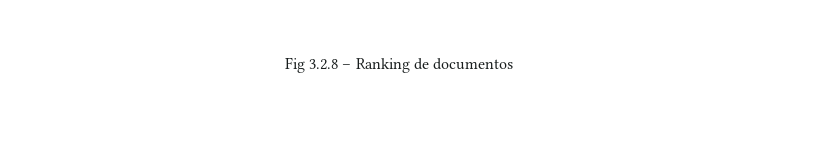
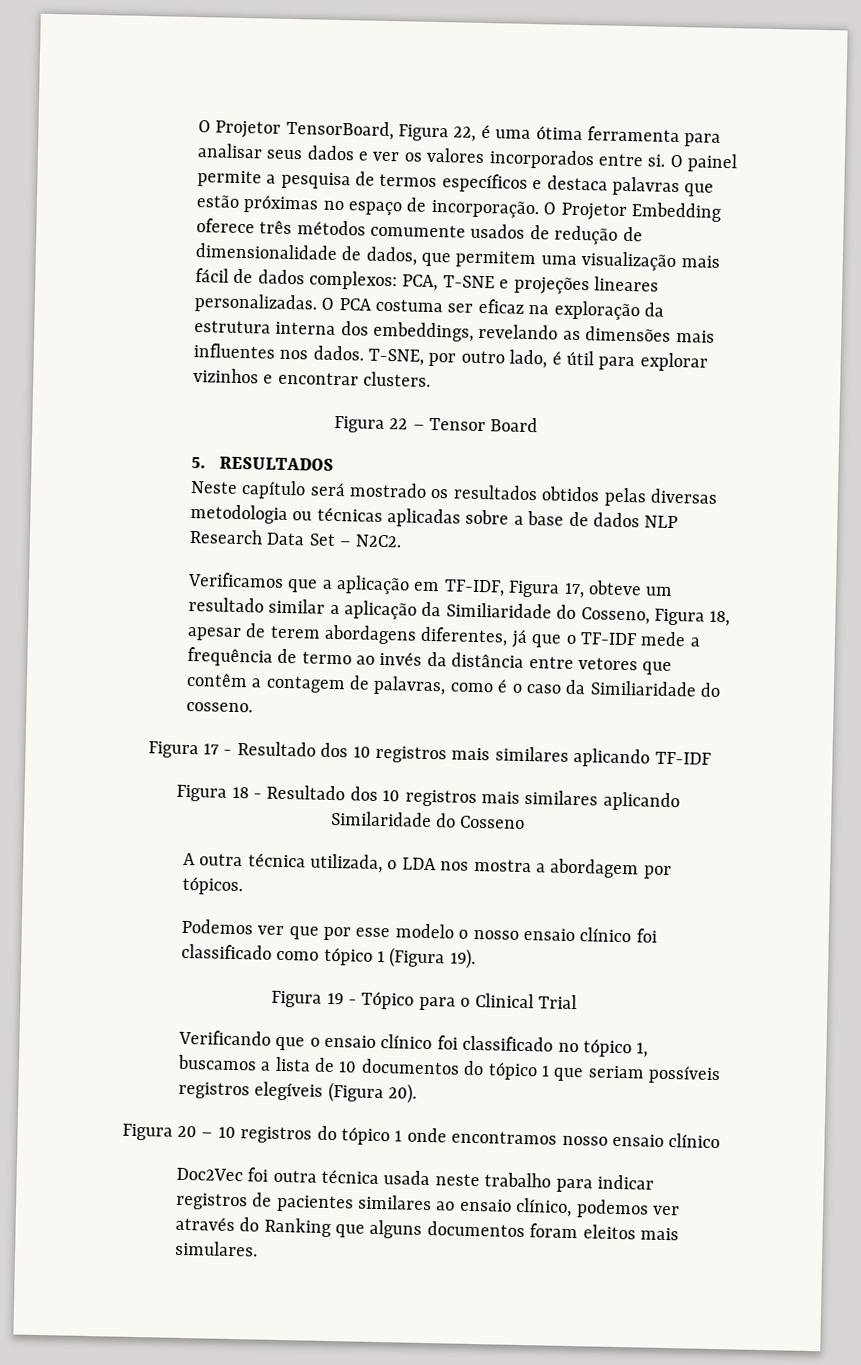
[284,57,514,73] Fig 3.2.8 – Ranking de documentos -> [197,119,722,147] [196,143,739,173] [196,170,715,197] [195,195,722,222] [195,218,643,245] [194,243,720,272] [194,268,659,296] [193,293,664,321] [193,319,715,343] [192,342,708,372] [192,367,431,387] [333,415,539,433] [190,456,335,471] [189,480,718,507] [189,503,679,529] [188,528,403,548] [186,571,674,599] [187,596,731,627] [186,623,700,648] [186,646,673,676] [185,672,722,698] [185,701,253,713] [147,740,711,768] [176,784,680,812] [330,810,526,829] [182,852,672,880] [181,876,243,896] [180,918,657,943] [180,943,476,969] [271,990,577,1011] [177,1029,649,1058] [176,1054,722,1085] [177,1081,417,1104] [121,1123,721,1149] [175,1167,654,1193] [175,1192,680,1219] [174,1216,679,1241] [174,1240,258,1257] O Projetor TensorBoard, Figura 22, é uma ótima ferramenta para analisar seus dados e ver os valores incorporados entre si. O painel permite a pesquisa de termos específicos e destaca palavras que estão próximas no espaço de incorporação. O Projetor Embedding oferece três métodos comumente usados de redução de dimensionalidade de dados, que permitem uma visualização mais fácil de dados complexos: PCA, T-SNE e projeções lineares personalizadas. O PCA costuma ser eficaz na exploração da estrutura interna dos embeddings, revelando as dimensões mais influentes nos dados. T-SNE, por outro lado, é útil para explorar vizinhos e encontrar clusters. // Figura 22 – Tensor Board // 5. RESULTADOS // Neste capítulo será mostrado os resultados obtidos pelas diversas metodologia ou técnicas aplicadas sobre a base de dados NLP Research Data Set – N2C2. // Verificamos que a aplicação em TF-IDF, Figura 17, obteve um resultado similar a aplicação da Similiaridade do Cosseno, Figura 18, apesar de terem abordagens diferentes, já que o TF-IDF mede a frequência de termo ao invés da distância entre vetores que contêm a contagem de palavras, como é o caso da Similiaridade do cosseno. // Figura 17 - Resultado dos 10 registros mais similares aplicando TF-IDF // Figura 18 - Resultado dos 10 registros mais similares aplicando Similaridade do Cosseno // A outra técnica utilizada, o LDA nos mostra a abordagem por tópicos. // Podemos ver que por esse modelo o nosso ensaio clínico foi classificado como tópico 1 (Figura 19). // Figura 19 - Tópico para o Clinical Trial // Verificando que o ensaio clínico foi classificado no tópico 1, buscamos a lista de 10 documentos do tópico 1 que seriam possíveis registros elegíveis (Figura 20). // Figura 20 – 10 registros do tópico 1 onde encontramos nosso ensaio clínico // Doc2Vec foi outra técnica usada neste trabalho para indicar registros de pacientes similares ao ensaio clínico, podemos ver através do Ranking que alguns documentos foram eleitos mais simulares.

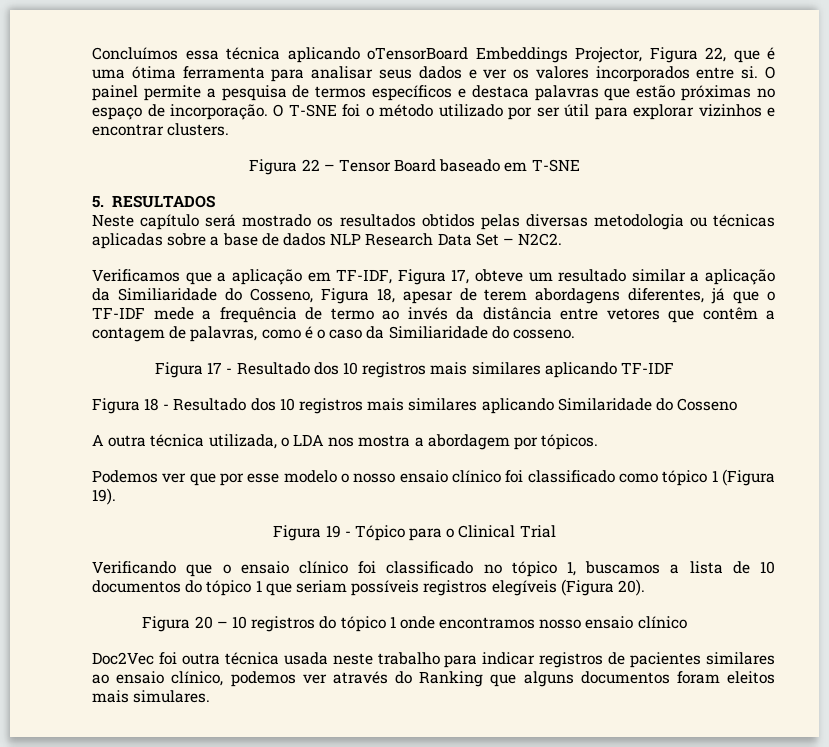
[197,119,394,141] O Projetor TensorBoard, -> [92,47,643,63] Concluímos essa técnica aplicando oTensorBoard Embeddings Projector,
(477, 134) none -> [733,50,760,63] que
[560,202,722,222] [195,218,643,245] [194,243,720,272] [194,268,659,296] [193,293,664,321] [193,319,715,343] [192,342,562,369] Projetor Embedding oferece três métodos comumente usados de redução de dimensionalidade de dados, que permitem uma visualização mais fácil de dados complexos: PCA, T-SNE e projeções lineares personalizadas. O PCA costuma ser eficaz na exploração da estrutura interna dos embeddings, revelando as dimensões mais influentes nos dados. T-SNE, por outro lado, é -> [288,104,560,120] T-SNE foi o método utilizado por ser
(539, 425) none -> [439,159,580,172] baseado em T-SNE

